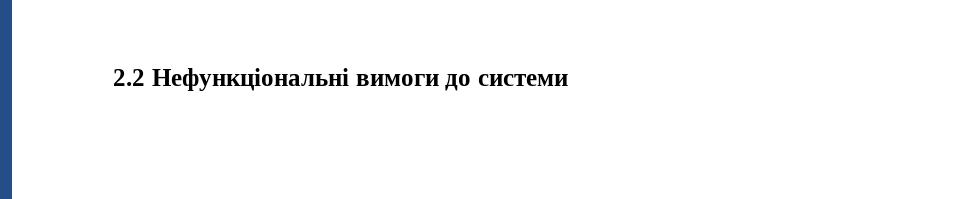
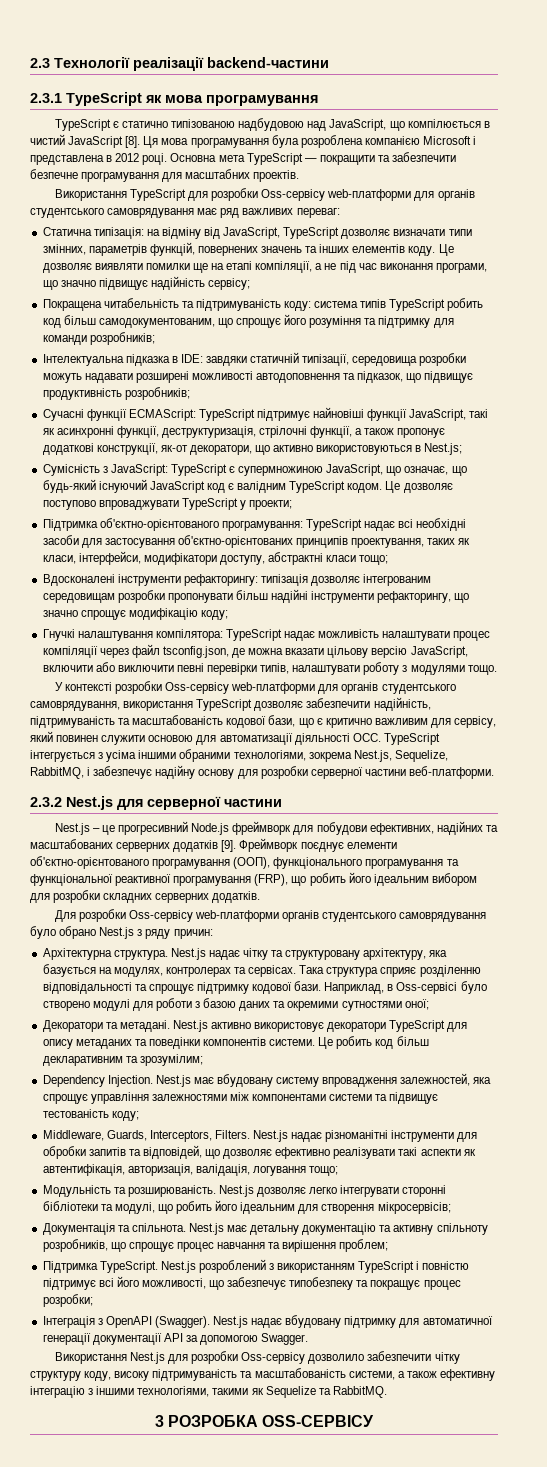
[113,68,568,91] 2.2 Нефункціональні вимоги до системи -> [30,57,329,71] [30,92,318,106] [54,118,490,131] [30,134,477,148] [30,152,457,165] [30,169,300,182] [54,188,475,201] [30,208,340,218] [42,227,472,239] [42,242,454,256] [42,261,487,273] [42,276,251,290] [42,298,484,311] [42,314,454,328] [42,332,155,345] [42,352,467,366] [42,371,474,383] [42,387,190,400] [42,407,489,421] [42,426,446,438] [42,443,463,455] [42,464,467,476] [42,479,453,493] [42,498,293,510] [42,518,467,531] [42,535,471,548] [42,551,389,565] [42,574,432,586] [42,589,470,603] [42,608,228,620] [42,629,491,641] [42,644,468,658] [42,662,497,675] [54,681,456,694] [30,697,431,711] [30,715,497,728] [30,731,440,745] [30,749,448,762] [30,765,494,779] [30,796,282,810] [54,821,498,835] [30,838,397,852] [30,856,459,869] [30,872,477,886] [30,890,261,903] [54,909,487,922] [30,926,213,939] [42,948,448,960] [42,964,481,977] [42,981,487,994] [42,998,429,1011] [42,1020,468,1032] [42,1036,429,1049] [42,1054,203,1066] [42,1073,492,1087] [42,1092,439,1104] [42,1109,139,1121] [42,1130,478,1142] [42,1145,476,1159] [42,1164,339,1176] [42,1185,447,1197] [42,1200,451,1214] [42,1223,488,1235] [42,1239,389,1252] [42,1259,470,1273] [42,1276,461,1290] [42,1294,93,1307] [42,1315,493,1328] [42,1333,309,1345] [54,1351,460,1364] [30,1368,495,1381] [30,1386,387,1398] [154,1415,375,1427] 2.3 Технології реалізації backend-частини // 2.3.1 TypeScript як мова програмування // TypeScript є статично типізованою надбудовою над JavaScript, що компілюється в чистий JavaScript [8]. Ця мова програмування була розроблена компанією Microsoft і представлена в 2012 році. Основна мета TypeScript — покращити та забезпечити безпечне програмування для масштабних проектів. // Використання TypeScript для розробки Oss-сервісу web-платформи для органів студентського самоврядування має ряд важливих переваг: // Статична типізація: на відміну від JavaScript, TypeScript дозволяє визначати типи змінних, параметрів функцій, повернених значень та інших елементів коду. Це дозволяє виявляти помилки ще на етапі компіляції, а не під час виконання програми, що значно підвищує надійність сервісу; // Покращена читабельність та підтримуваність коду: система типів TypeScript робить код більш самодокументованим, що спрощує його розуміння та підтримку для команди розробників; // Інтелектуальна підказка в IDE: завдяки статичній типізації, середовища розробки можуть надавати розширені можливості автодоповнення та підказок, що підвищує продуктивність розробників; // Сучасні функції ECMAScript: TypeScript підтримує найновіші функції JavaScript, такі як асинхронні функції, деструктуризація, стрілочні функції, а також пропонує додаткові конструкції, як-от декоратори, що активно використовуються в Nest.js; // Сумісність з JavaScript: TypeScript є супермножиною JavaScript, що означає, що будь-який існуючий JavaScript код є валідним TypeScript кодом. Це дозволяє поступово впроваджувати TypeScript у проекти; // Підтримка об'єктно-орієнтованого програмування: TypeScript надає всі необхідні засоби для застосування об'єктно-орієнтованих принципів проектування, таких як класи, інтерфейси, модифікатори доступу, абстрактні класи тощо; // Вдосконалені інструменти рефакторингу: типізація дозволяє інтегрованим середовищам розробки пропонувати більш надійні інструменти рефакторингу, що значно спрощує модифікацію коду; // Гнучкі налаштування компілятора: TypeScript надає можливість налаштувати процес компіляції через файл tsconfig.json, де можна вказати цільову версію JavaScript, включити або виключити певні перевірки типів, налаштувати роботу з модулями тощо. // У контексті розробки Oss-сервісу web-платформи для органів студентського самоврядування, використання TypeScript дозволяє забезпечити надійність, підтримуваність та масштабованість кодової бази, що є критично важливим для сервісу, який повинен служити основою для автоматизації діяльності ОСС. TypeScript інтегрується з усіма іншими обраними технологіями, зокрема Nest.js, Sequelize, RabbitMQ, і забезпечує надійну основу для розробки серверної частини веб-платформи. // 2.3.2 Nest.js для серверної частини // Nest.js – це прогресивний Node.js фреймворк для побудови ефективних, надійних та масштабованих серверних додатків [9]. Фреймворк поєднує елементи об'єктно-орієнтованого програмування (ООП), функціонального програмування та функціональної реактивної програмування (FRP), що робить його ідеальним вибором для розробки складних серверних додатків. // Для розробки Oss-сервісу web-платформи органів студентського самоврядування було обрано Nest.js з ряду причин: // Архітектурна структура. Nest.js надає чітку та структуровану архітектуру, яка базується на модулях, контролерах та сервісах. Така структура сприяє розділенню відповідальності та спрощує підтримку кодової бази. Наприклад, в Oss-сервісі було створено модулі для роботи з базою даних та окремими сутностями оної; // Декоратори та метадані. Nest.js активно використовує декоратори TypeScript для опису метаданих та поведінки компонентів системи. Це робить код більш декларативним та зрозумілим; // Dependency Injection. Nest.js має вбудовану систему впровадження залежностей, яка спрощує управління залежностями між компонентами системи та підвищує тестованість коду; // Middleware, Guards, Interceptors, Filters. Nest.js надає різноманітні інструменти для обробки запитів та відповідей, що дозволяє ефективно реалізувати такі аспекти як автентифікація, авторизація, валідація, логування тощо; // Модульність та розширюваність. Nest.js дозволяє легко інтегрувати сторонні бібліотеки та модулі, що робить його ідеальним для створення мікросервісів; // Документація та спільнота. Nest.js має детальну документацію та активну спільноту розробників, що спрощує процес навчання та вирішення проблем; // Підтримка TypeScript. Nest.js розроблений з використанням TypeScript і повністю підтримує всі його можливості, що забезпечує типобезпеку та покращує процес розробки; // Інтеграція з OpenAPI (Swagger). Nest.js надає вбудовану підтримку для автоматичної генерації документації API за допомогою Swagger. // Використання Nest.js для розробки Oss-сервісу дозволило забезпечити чітку структуру коду, високу підтримуваність та масштабованість системи, а також ефективну інтеграцію з іншими технологіями, такими як Sequelize та RabbitMQ. // 3 РОЗРОБКА OSS-СЕРВІСУ

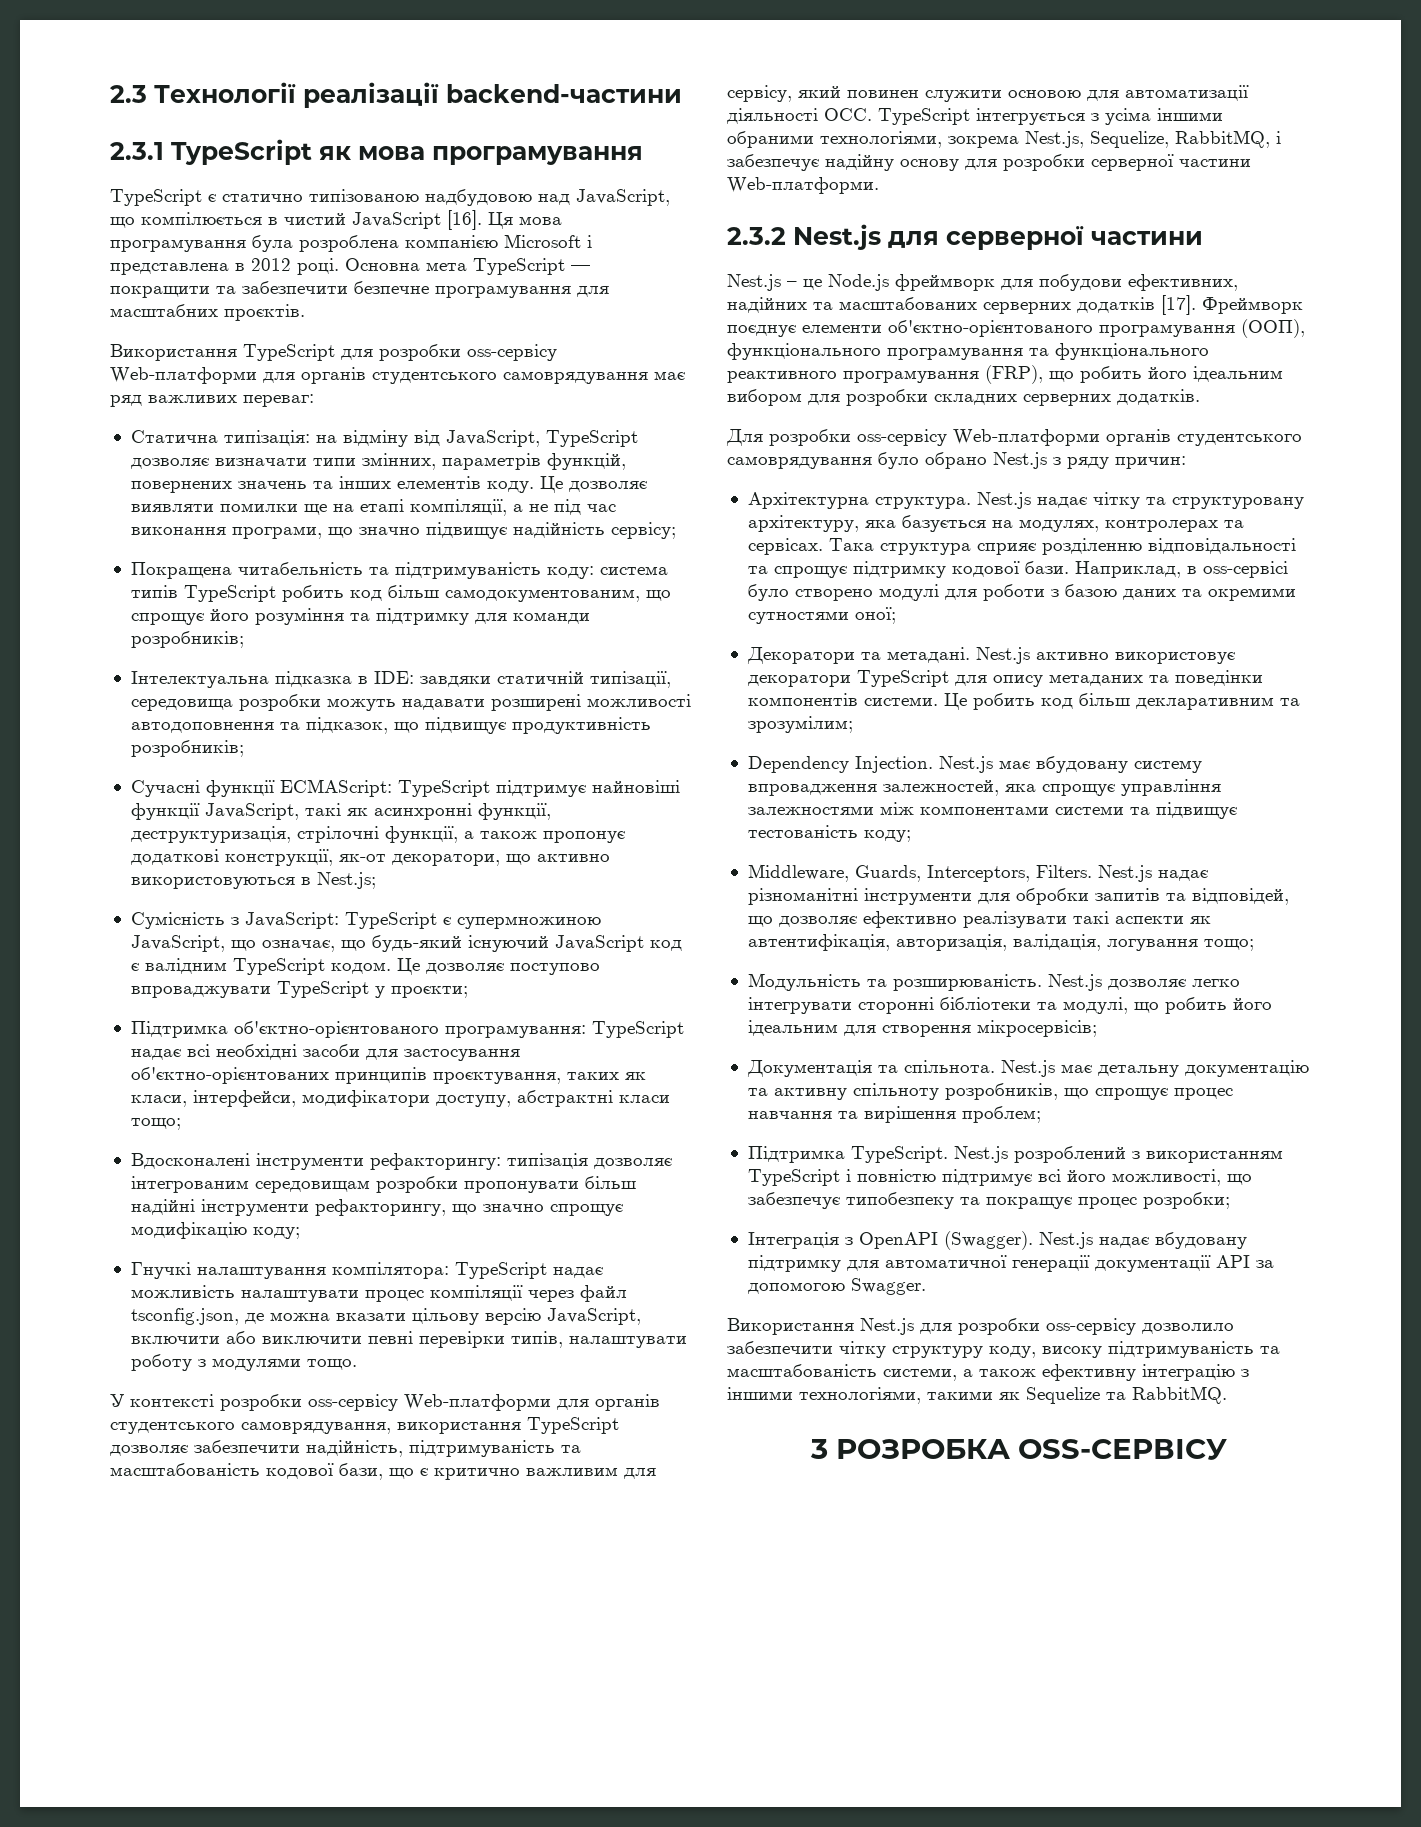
[125,136,141,148] [8]. -> [447,210,482,230] [16].
[253,170,300,182] проектів. -> [224,304,305,321] проєктів.
[261,189,412,201] Oss-сервісу web-платформи -> [467,344,557,361] [110,367,257,384] oss-сервісу Web-платформи
[249,500,293,510] проекти; -> [390,986,468,998] проєкти;
[351,538,425,548] проектування, -> [432,1072,561,1084] проєктування,
[165,682,316,694] Oss-сервісу web-платформи -> [308,1394,551,1411] oss-сервісу Web-платформи
[408,766,494,779] веб-платформи. -> [727,177,879,194] Web-платформи.
[118,821,189,835] прогресивний -> (822, 284) none
[221,840,237,852] [9]. -> [1161,295,1196,315] [17].
[30,874,172,886] функціональної реактивної -> [1055,343,1209,360] [727,371,837,383] функціонального реактивного
[129,910,280,922] Oss-сервісу web-платформи -> [857,429,1100,446] oss-сервісу Web-платформи
[396,982,458,994] Oss-сервісі -> [1202,561,1288,578] oss-сервісі
[241,1352,306,1364] Oss-сервісу -> [1046,1318,1136,1335] oss-сервісу

